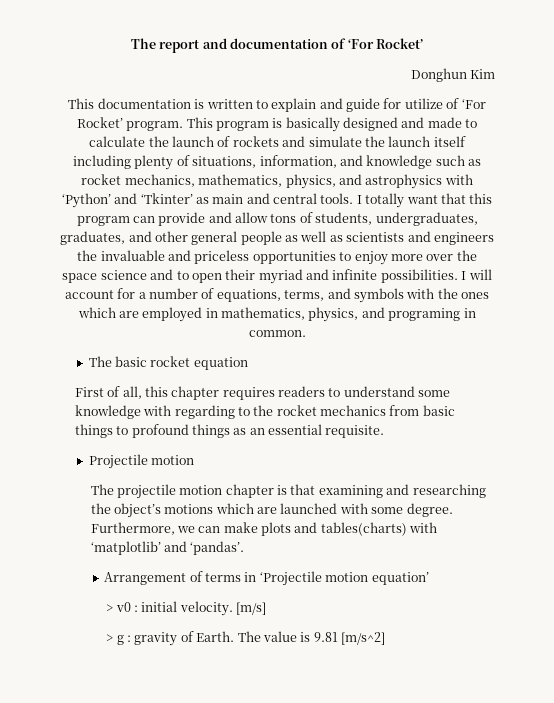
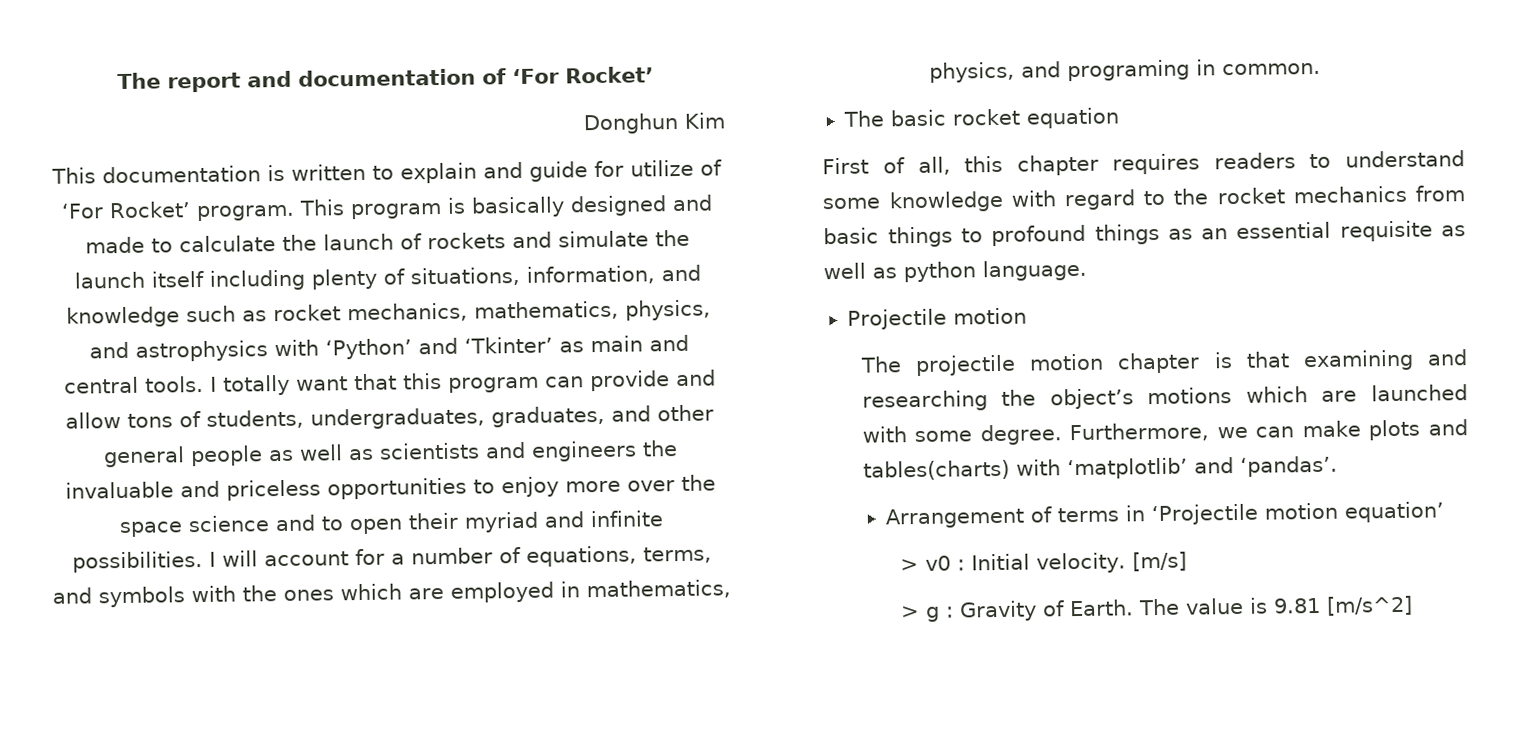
[174,405,235,419] regarding -> [1064,189,1137,211] regard
[325,425,385,438] requisite. -> [1339,220,1466,242] [823,259,1088,283] requisite as well as python language.
[141,601,178,612] initial -> [971,553,1031,571] Initial
[134,632,178,646] gravity -> [959,600,1038,622] Gravity

